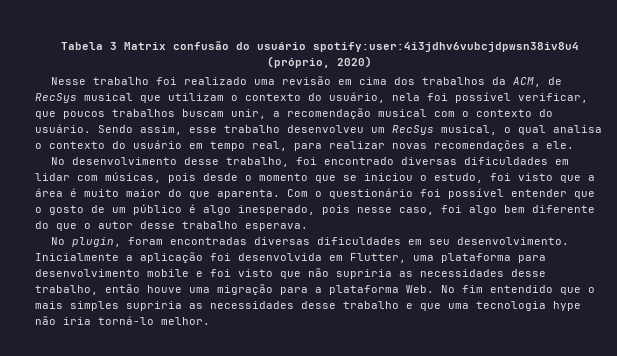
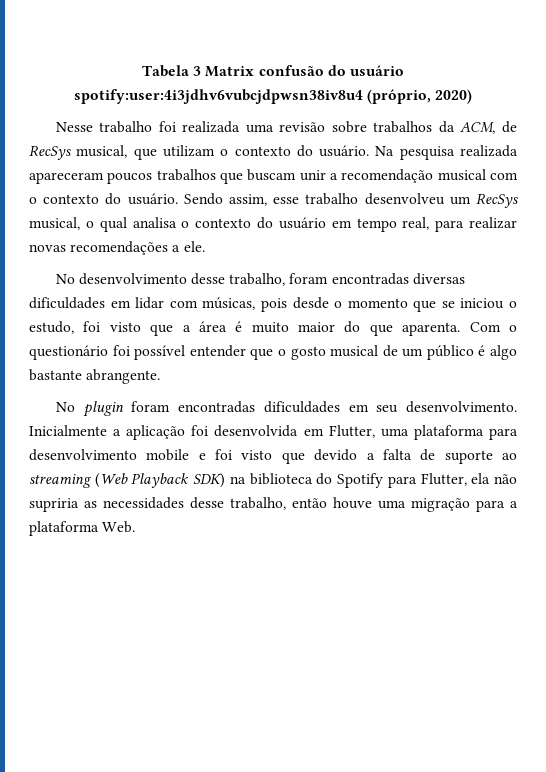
[183,77,247,85] realizado -> [182,121,241,133] realizada
[337,77,415,85] em cima dos -> [331,121,367,133] sobre
[84,93,133,101] musical -> [76,145,128,158] musical,
[329,92,588,103] [35,109,266,119] usuário, nela foi possível verificar, que poucos trabalhos buscam unir, -> [319,145,518,160] [29,169,326,184] usuário. Na pesquisa realizada apareceram poucos trabalhos que buscam unir
[295,157,394,165] foi encontrado -> [289,273,409,285] foram encontradas
(84, 210) none -> [330,345,379,357] musical
[238,205,595,215] [35,221,308,231] [50,237,310,247] inesperado, pois nesse caso, foi algo bem diferente do que o autor desse trabalho esperava. // No plugin, foram encontradas diversas -> [29,369,161,384] [55,401,256,417] bastante abrangente. // No plugin foram encontradas
(301, 275) none -> [314,449,518,464] [29,473,491,488] devido a falta de suporte ao streaming (Web Playback SDK) na biblioteca do Spotify para Flutter, ela
[441,285,595,295] [35,301,581,311] [35,316,210,325] No fim entendido que o mais simples supriria as necessidades desse trabalho e que uma tecnologia hype não iria torná-lo melhor. -> (136, 527) none

